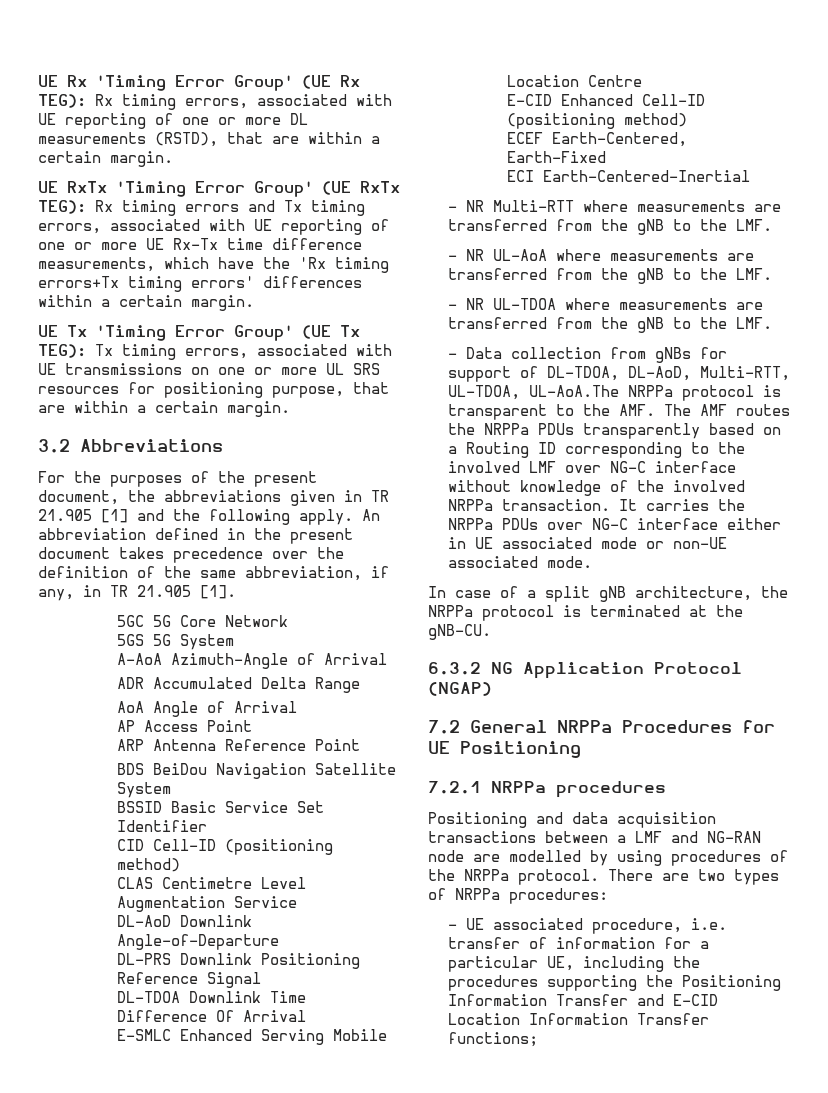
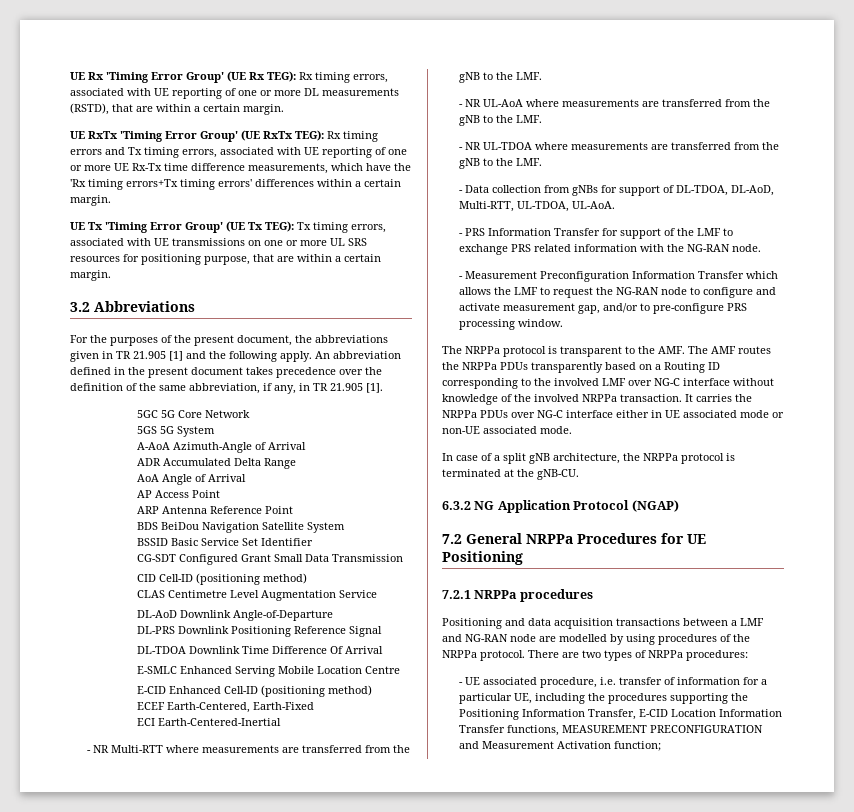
(207, 826) none -> [136,554,403,565] // CG-SDT Configured Grant Small Data Transmission
[528,385,619,397] UL-AoA.The -> [571,201,615,209] [458,228,733,239] [458,244,761,255] [458,271,778,282] [458,287,776,298] [458,303,747,314] [458,319,563,330] [442,346,462,354] UL-AoA. // - PRS Information Transfer for support of the LMF to exchange PRS related information with the NG-RAN node. // - Measurement Preconfiguration Information Transfer which allows the LMF to request the NG-RAN node to configure and activate measurement gap, and/or to pre-configure PRS processing window. // The
[555,994,664,1006] Transfer and -> [587,709,636,720] Transfer,
[447,1032,538,1047] functions; -> [506,725,763,736] [458,741,661,751] functions, MEASUREMENT PRECONFIGURATION and Measurement Activation function;

